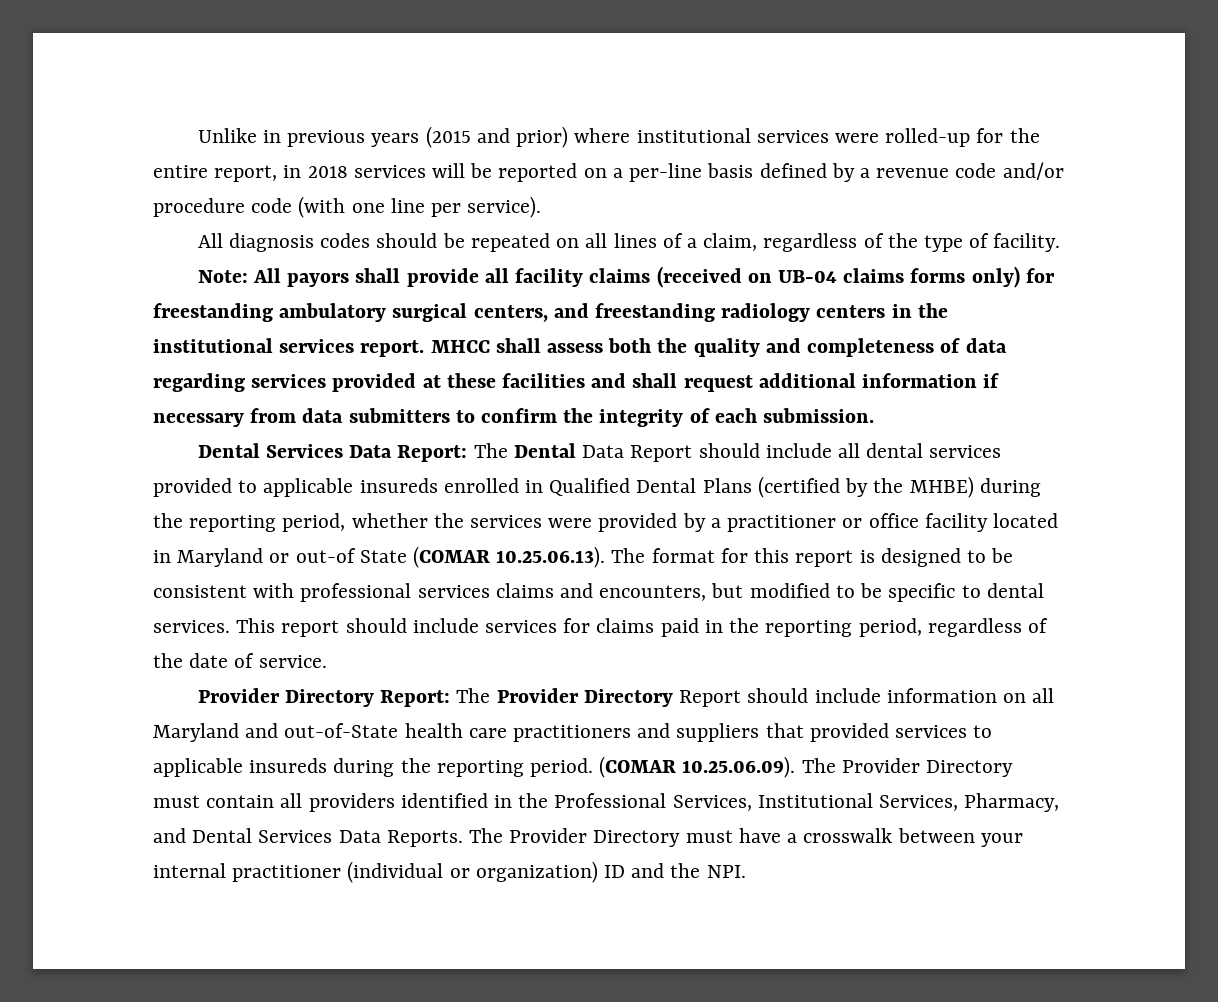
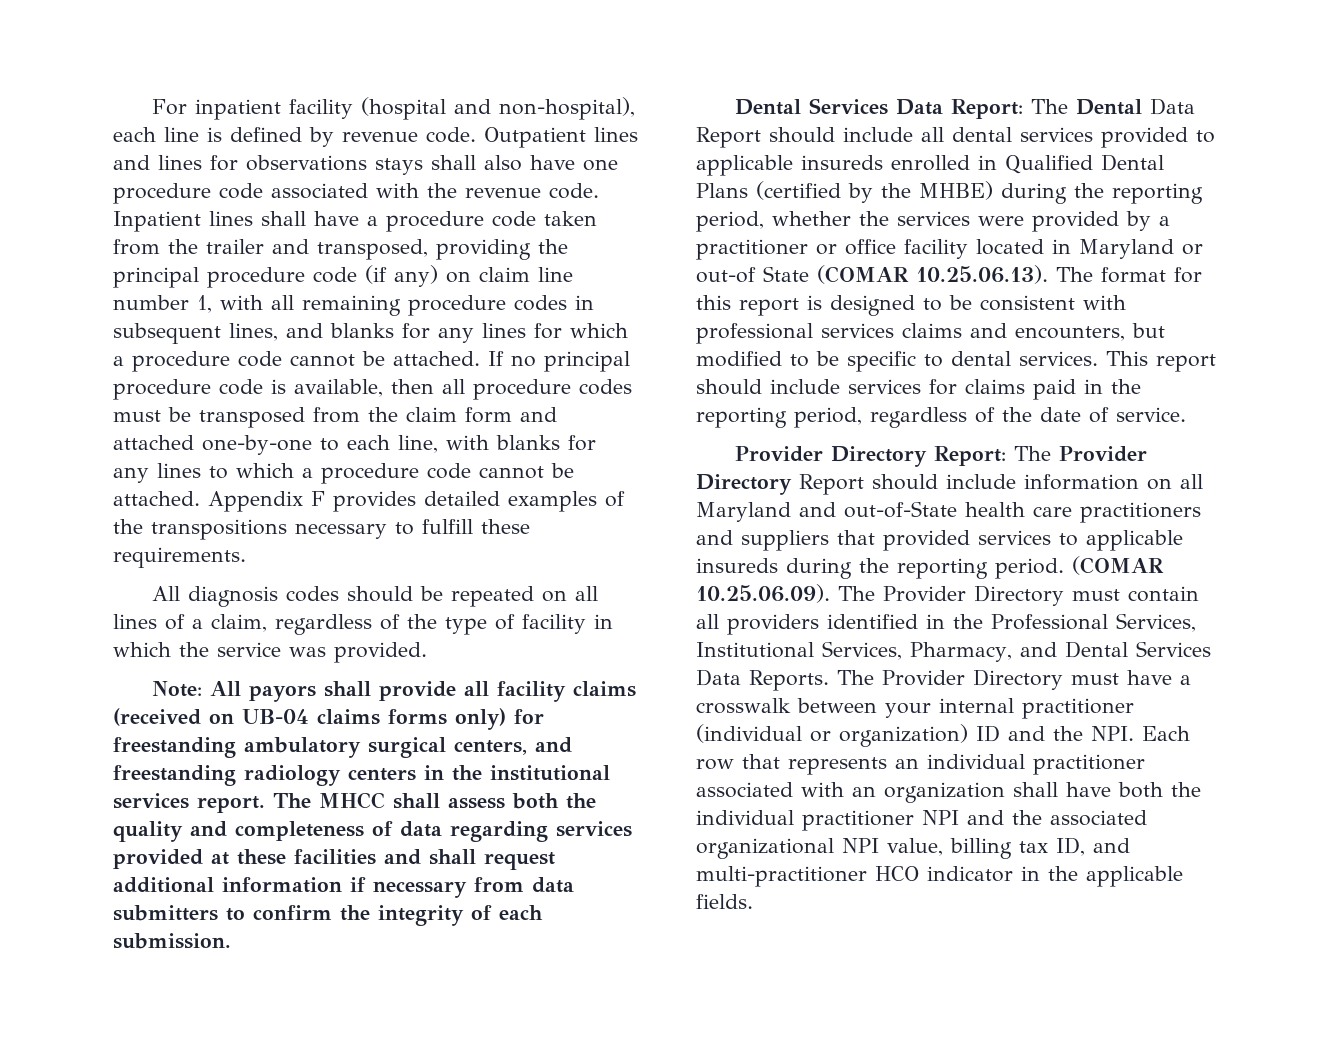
[197,126,1040,148] [153,162,1064,182] [153,196,542,218] Unlike in previous years (2015 and prior) where institutional services were rolled-up for the entire report, in 2018 services will be reported on a per-line basis defined by a revenue code and/or procedure code (with one line per service). -> [152,97,636,120] [113,127,638,148] [113,155,618,175] [113,183,599,204] [113,211,597,232] [113,239,568,260] [113,265,573,288] [113,295,594,316] [113,323,628,344] [113,351,630,372] [113,379,632,400] [113,407,557,428] [113,435,596,455] [113,463,574,484] [113,491,625,512] [113,519,530,540] [113,547,246,568] For inpatient facility (hospital and non-hospital), each line is defined by revenue code. Outpatient lines and lines for observations stays shall also have one procedure code associated with the revenue code. Inpatient lines shall have a procedure code taken from the trailer and transposed, providing the principal procedure code (if any) on claim line number 1, with all remaining procedure codes in subsequent lines, and blanks for any lines for which a procedure code cannot be attached. If no principal procedure code is available, then all procedure codes must be transposed from the claim form and attached one-by-one to each line, with blanks for any lines to which a procedure code cannot be attached. Appendix F provides detailed examples of the transpositions necessary to fulfill these requirements.
[993,233,1061,252] facility. -> [522,614,613,634] [113,642,427,663] facility in which the service was provided.
(425, 348) none -> [273,793,311,808] The
(746, 871) none -> [1142,726,1190,741] [696,754,1145,775] [696,782,1201,803] [696,810,1147,831] [696,837,1130,859] [696,866,1183,887] [696,894,753,909] Each row that represents an individual practitioner associated with an organization shall have both the individual practitioner NPI and the associated organizational NPI value, billing tax ID, and multi-practitioner HCO indicator in the applicable fields.

